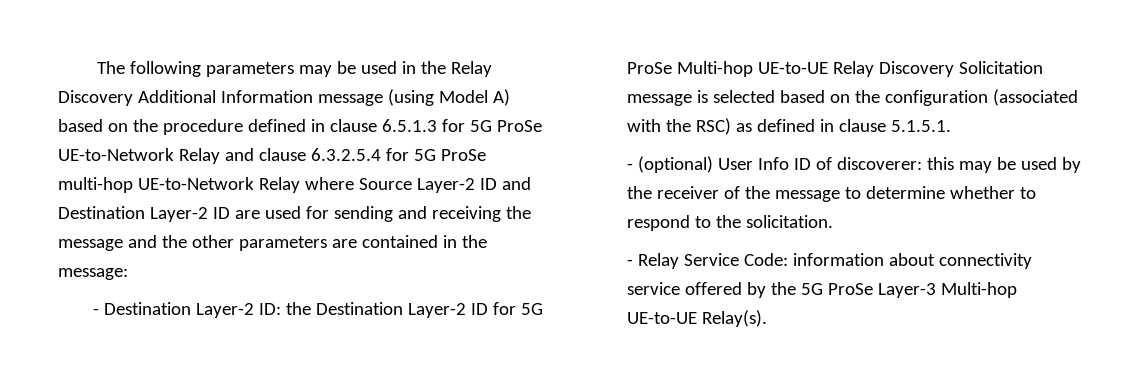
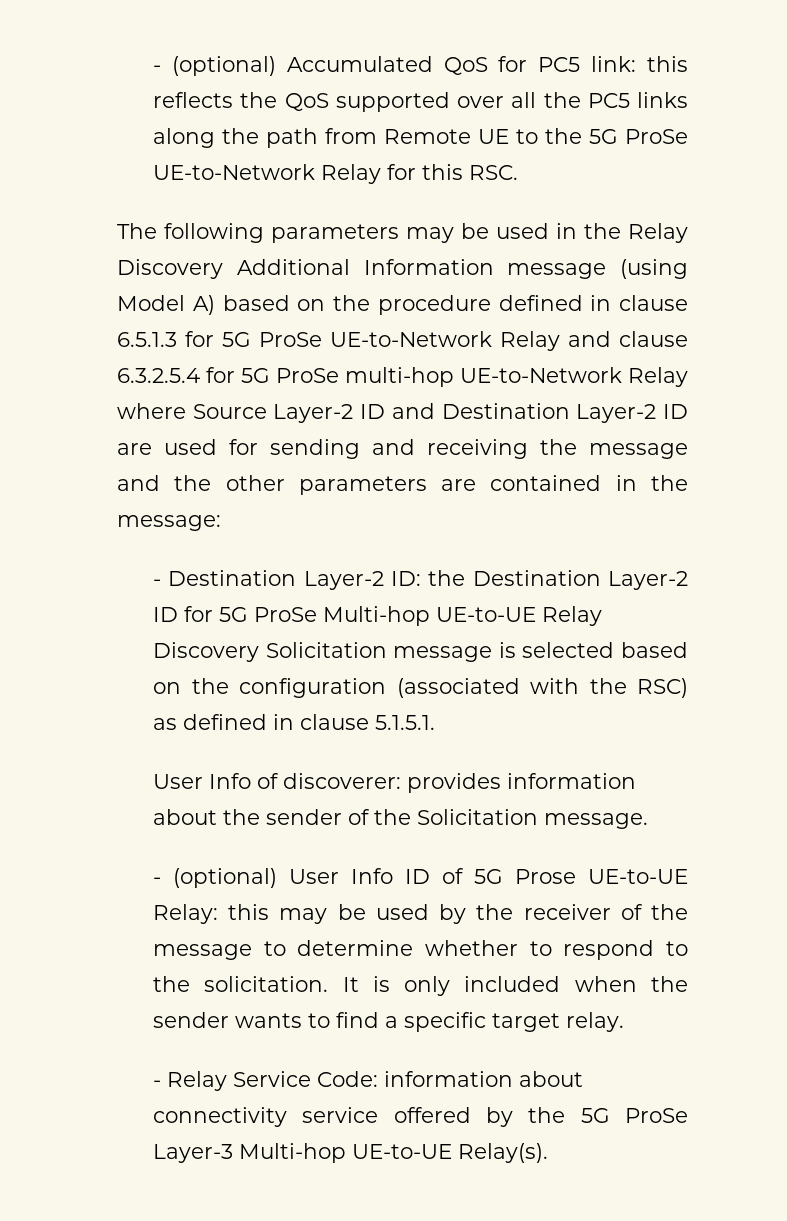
(96, 67) none -> [153,56,688,76] [153,92,689,112] [153,128,688,148] [153,164,519,184] - (optional) Accumulated QoS for PC5 link: this reflects the QoS supported over all the PC5 links along the path from Remote UE to the 5G ProSe UE-to-Network Relay for this RSC. //
(952, 126) none -> [153,773,637,793] [153,809,649,829] // User Info of discoverer: provides information about the sender of the Solicitation message.
[837,157,923,170] discoverer: -> [474,869,688,884] [153,904,219,924] 5G Prose UE-to-UE Relay:
(834, 221) none -> [342,976,688,996] [153,1012,625,1032] It is only included when the sender wants to find a specific target relay.

